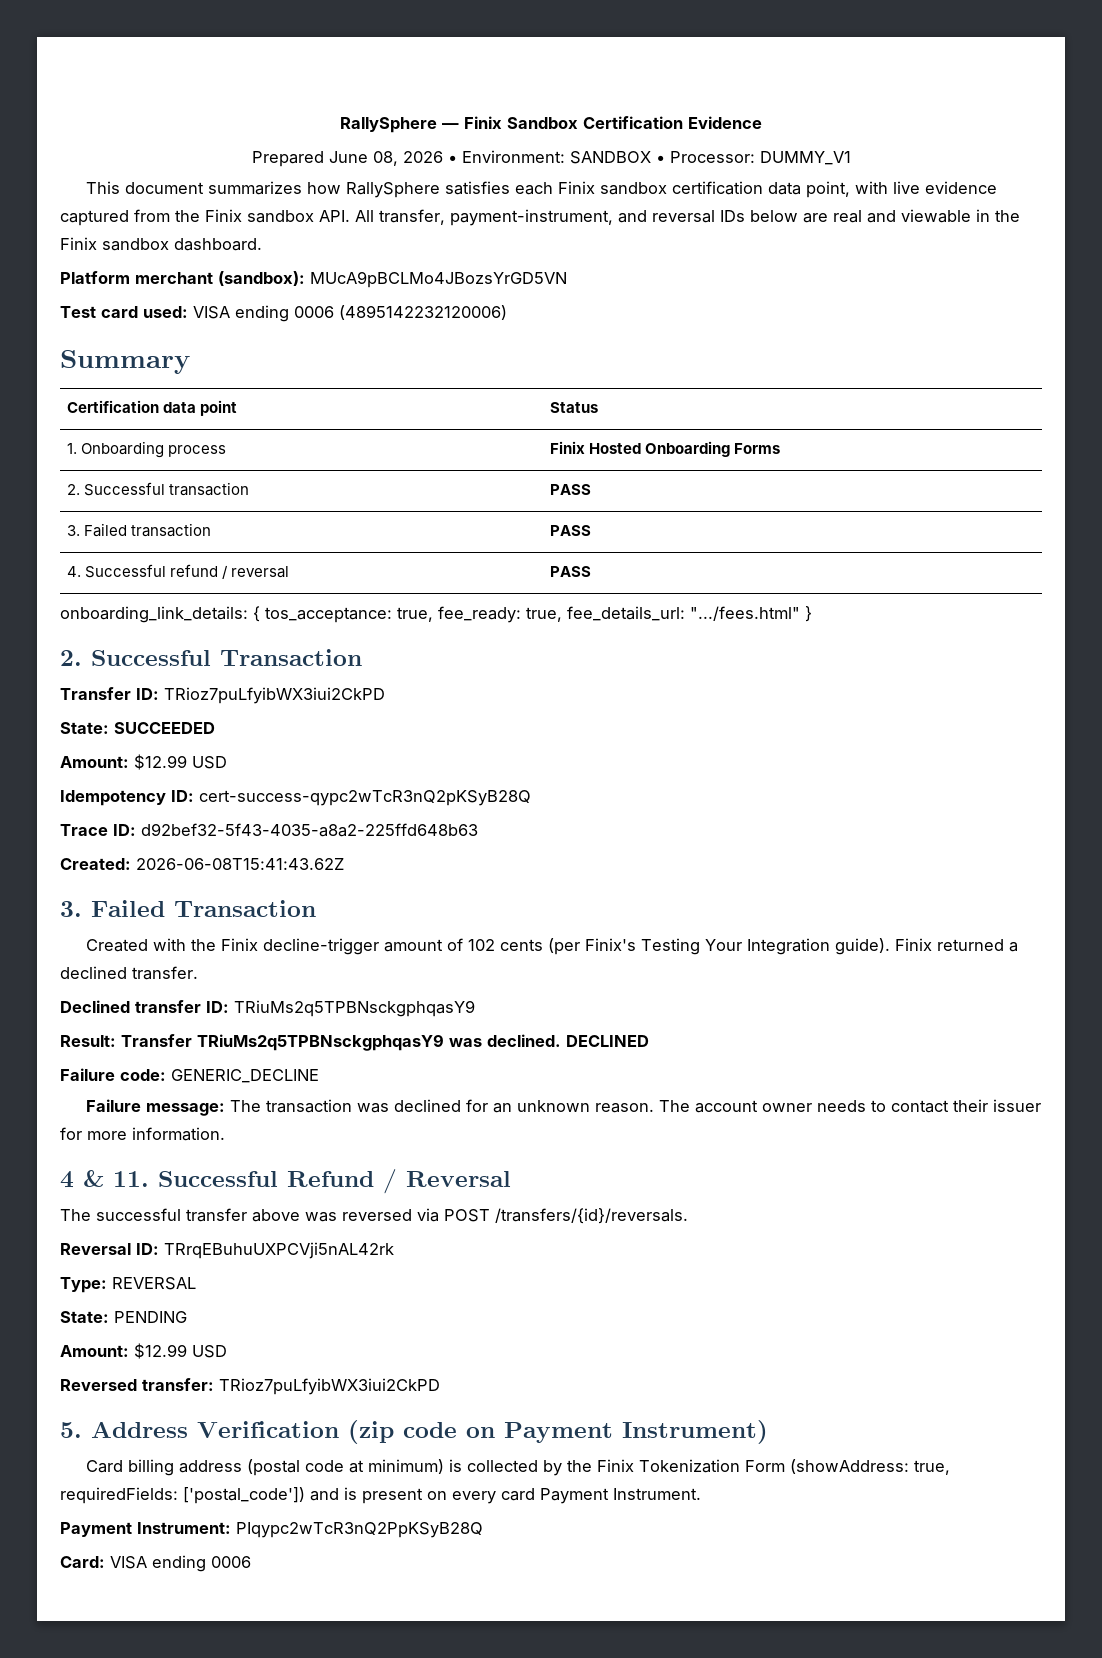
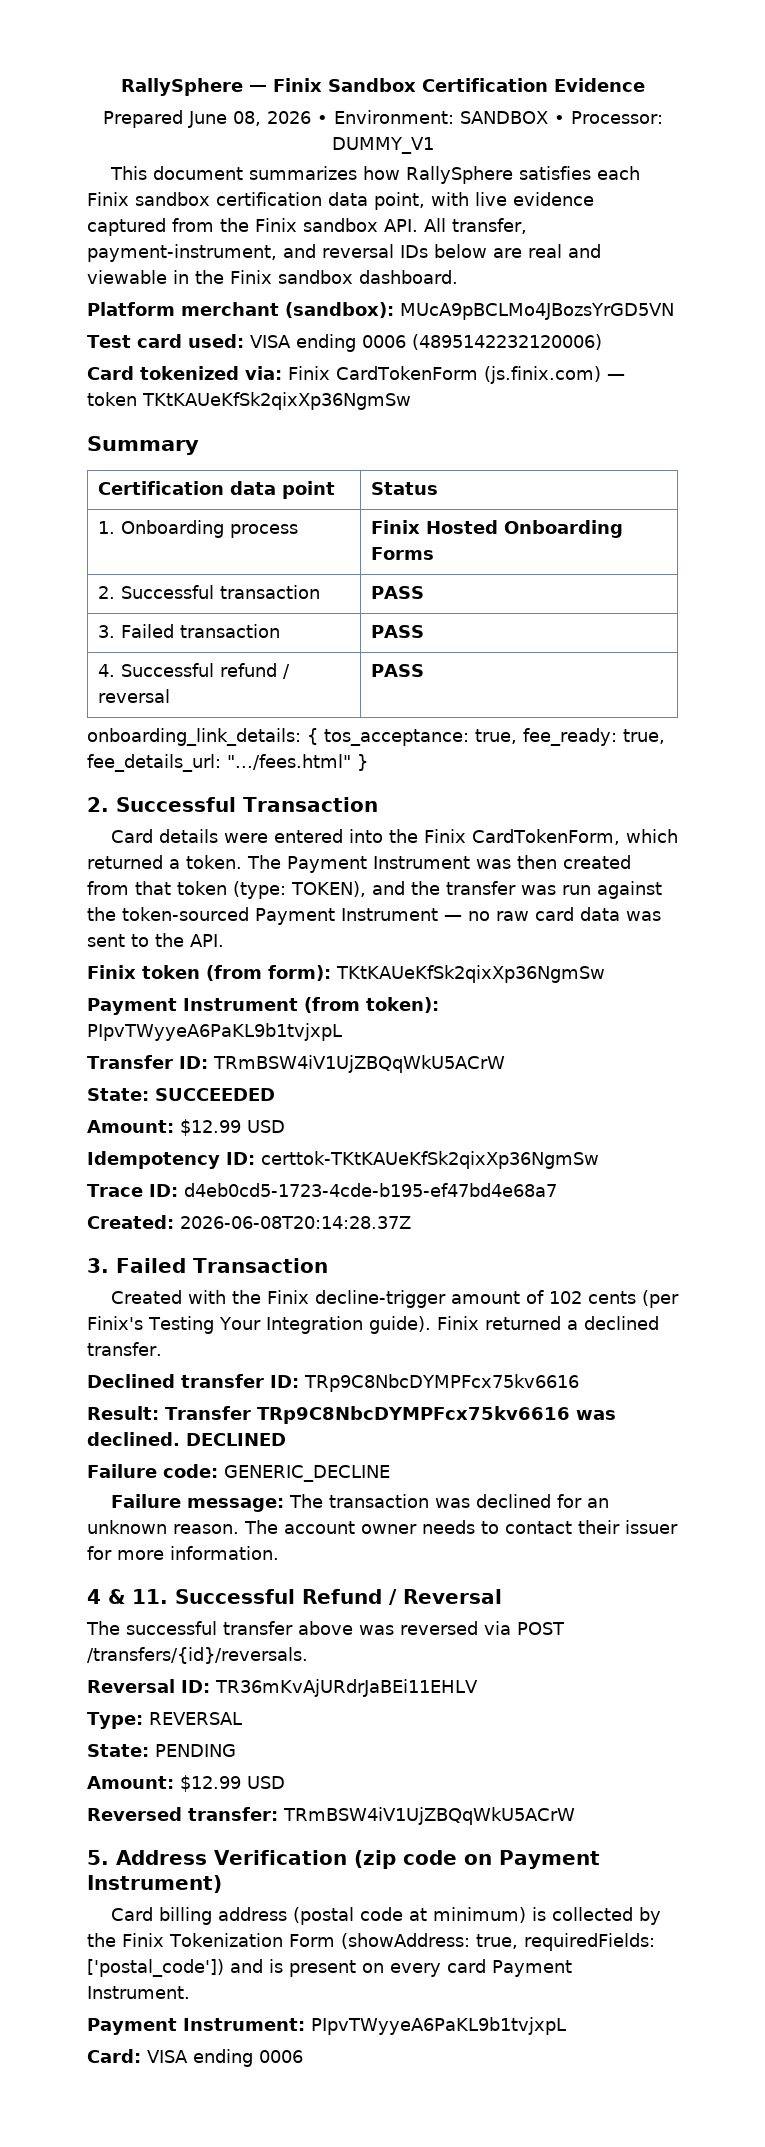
(507, 312) none -> [87,366,625,384] [87,392,411,410] // Card tokenized via: Finix CardTokenForm (js.finix.com) — token TKtKAUeKfSk2qixXp36NgmSw
(362, 657) none -> [110,829,678,845] [87,855,631,873] [87,881,662,899] [87,907,661,925] [87,933,224,947] [87,965,605,983] [87,997,439,1015] [87,1023,342,1041] // Card details were entered into the Finix CardTokenForm, which returned a token. The Payment Instrument was then created from that token (type: TOKEN), and the transfer was run against the token-sourced Payment Instrument — no raw card data was sent to the API. // Finix token (from form): TKtKAUeKfSk2qixXp36NgmSw // Payment Instrument (from token): PIpvTWyyeA6PaKL9b1tvjxpL
[164,687,385,704] TRioz7puLfyibWX3iui2CkPD -> [212,1055,505,1073] TRmBSW4iV1UjZBQqWkU5ACrW
[199,790,531,806] cert-success-qypc2wTcR3nQ2pKSyB28Q -> [261,1151,599,1169] certtok-TKtKAUeKfSk2qixXp36NgmSw
[141,823,478,837] d92bef32-5f43-4035-a8a2-225ffd648b63 -> [183,1183,557,1197] d4eb0cd5-1723-4cde-b195-ef47bd4e68a7
[136,858,344,870] 2026-06-08T15:41:43.62Z -> [180,1216,411,1229] 2026-06-08T20:14:28.37Z
[234,1000,475,1017] TRiuMs2q5TPBNsckgphqasY9 -> [304,1374,579,1392] TRp9C8NbcDYMPFcx75kv6616
[197,1034,444,1051] TRiuMs2q5TPBNsckgphqasY9 -> [256,1406,570,1424] TRp9C8NbcDYMPFcx75kv6616
[164,1242,394,1259] TRrqEBuhuUXPCVji5nAL42rk -> [215,1679,478,1697] TR36mKvAjURdrJaBEi11EHLV
[219,1378,440,1395] TRioz7puLfyibWX3iui2CkPD -> [283,1807,575,1825] TRmBSW4iV1UjZBQqWkU5ACrW
[236,1522,483,1538] PIqypc2wTcR3nQ2PpKSyB28Q -> [311,2017,566,2035] PIpvTWyyeA6PaKL9b1tvjxpL

